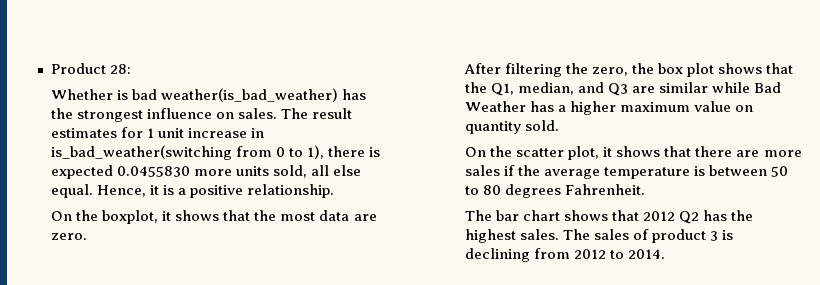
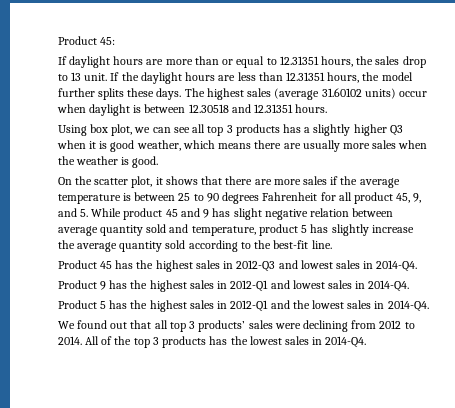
[51,63,132,74] [51,88,367,102] [51,108,353,122] [51,127,265,138] [51,145,381,160] [51,165,362,179] [51,184,335,198] [51,210,377,224] [51,233,88,240] [464,63,794,77] [465,82,782,96] [465,101,754,115] [465,120,560,134] Product 28: // Whether is bad weather(is_bad_weather) has the strongest influence on sales. The result estimates for 1 unit increase in is_bad_weather(switching from 0 to 1), there is expected 0.0455830 more units sold, all else equal. Hence, it is a positive relationship. // On the boxplot, it shows that the most data are zero. // After filtering the zero, the box plot shows that the Q1, median, and Q3 are similar while Bad Weather has a higher maximum value on quantity sold. -> [57,36,115,45] [57,56,426,68] [57,72,413,84] [57,88,427,100] [56,104,328,116] [57,124,403,136] [56,140,428,152] [57,156,159,168] Product 45: // If daylight hours are more than or equal to 12.31351 hours, the sales drop to 13 unit. If the daylight hours are less than 12.31351 hours, the model further splits these days. The highest sales (average 31.60102 units) occur when daylight is between 12.30518 and 12.31351 hours. // Using box plot, we can see all top 3 products has a slightly higher Q3 when it is good weather, which means there are usually more sales when the weather is good.
[771,166,789,177] [465,184,646,198] [465,210,754,224] [465,229,734,243] 50 to 80 degrees Fahrenheit. // The bar chart shows that 2012 Q2 has the highest sales. The sales of product 3 is -> [178,192,422,204] [57,208,394,220] [57,224,414,236] [57,240,332,252] [57,260,418,272] [57,280,410,292] [57,300,429,312] [57,320,301,332] 25 to 90 degrees Fahrenheit for all product 45, 9, and 5. While product 45 and 9 has slight negative relation between average quantity sold and temperature, product 5 has slightly increase the average quantity sold according to the best-fit line. // Product 45 has the highest sales in 2012-Q3 and lowest sales in 2014-Q4. // Product 9 has the highest sales in 2012-Q1 and lowest sales in 2014-Q4. // Product 5 has the highest sales in 2012-Q1 and the lowest sales in 2014-Q4. // We found out that all top 3 products’ sales were
(666, 254) none -> [84,336,367,348] All of the top 3 products has the lowest sales in 2014-Q4.

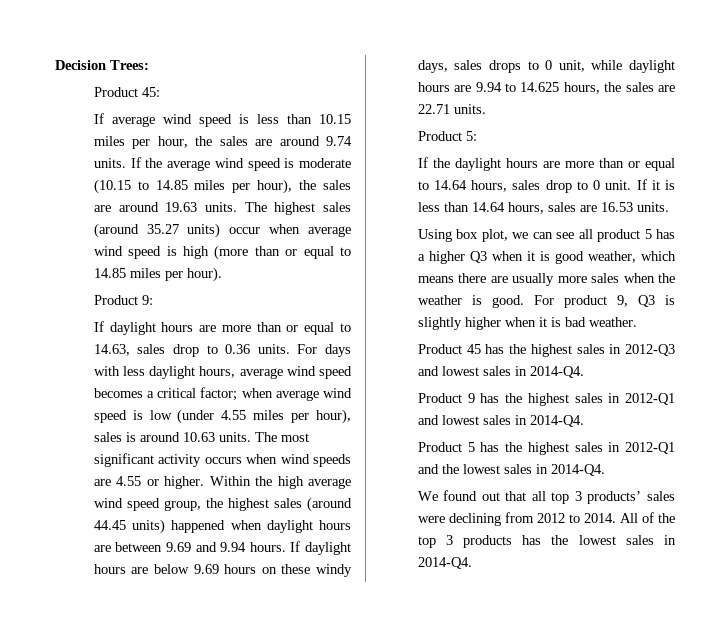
(57, 40) none -> [55,60,149,70] Decision Trees: //
(115, 41) none -> [93,113,351,127] [93,136,352,149] [93,157,351,171] [93,179,351,194] [93,202,351,215] [93,223,351,238] [93,245,351,260] [93,267,222,282] [93,295,153,305] // If average wind speed is less than 10.15 miles per hour, the sales are around 9.74 units. If the average wind speed is moderate (10.15 to 14.85 miles per hour), the sales are around 19.63 units. The highest sales (around 35.27 units) occur when average wind speed is high (more than or equal to 14.85 miles per hour). // Product 9:
[279,56,426,68] [57,72,108,81] 12.31351 hours, the sales drop to 13 unit. -> [93,344,351,357] [93,366,352,379] [93,387,352,401] [93,409,351,424] [93,432,309,442] [93,453,351,467] [93,476,351,489] [93,497,352,512] [93,519,351,534] [93,541,351,555] [93,564,352,577] [417,60,675,73] [417,82,675,94] [417,104,486,114] [417,131,477,141] 14.63, sales drop to 0.36 units. For days with less daylight hours, average wind speed becomes a critical factor; when average wind speed is low (under 4.55 miles per hour), sales is around 10.63 units. The most significant activity occurs when wind speeds are 4.55 or higher. Within the high average wind speed group, the highest sales (around 44.45 units) happened when daylight hours are between 9.69 and 9.94 hours. If daylight hours are below 9.69 hours on these windy days, sales drops to 0 unit, while daylight hours are 9.94 to 14.625 hours, the sales are 22.71 units. // Product 5: //
[237,72,413,83] [57,88,427,100] [56,104,328,116] less than 12.31351 hours, the model further splits these days. The highest sales (average 31.60102 units) occur when daylight is between 12.30518 and 12.31351 hours. -> [564,158,675,171] [417,179,675,193] [417,202,669,214] more than or equal to 14.64 hours, sales drop to 0 unit. If it is less than 14.64 hours, sales are 16.53 units.
[207,124,280,136] top 3 products -> [597,229,652,242] product 5
[313,124,351,136] slightly -> (425, 257) none
[57,176,400,188] [57,192,422,204] [57,208,394,220] [57,224,414,236] [57,240,332,252] // On the scatter plot, it shows that there are more sales if the average temperature is between 25 to 90 degrees Fahrenheit for all product 45, 9, and 5. While product 45 and 9 has slight negative relation between average quantity sold and temperature, product 5 has slightly increase the average quantity sold according to the best-fit line. -> [533,295,675,308] [417,317,637,330] For product 9, Q3 is slightly higher when it is bad weather.

